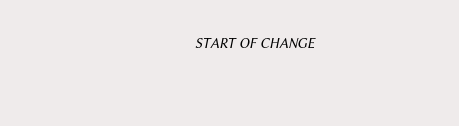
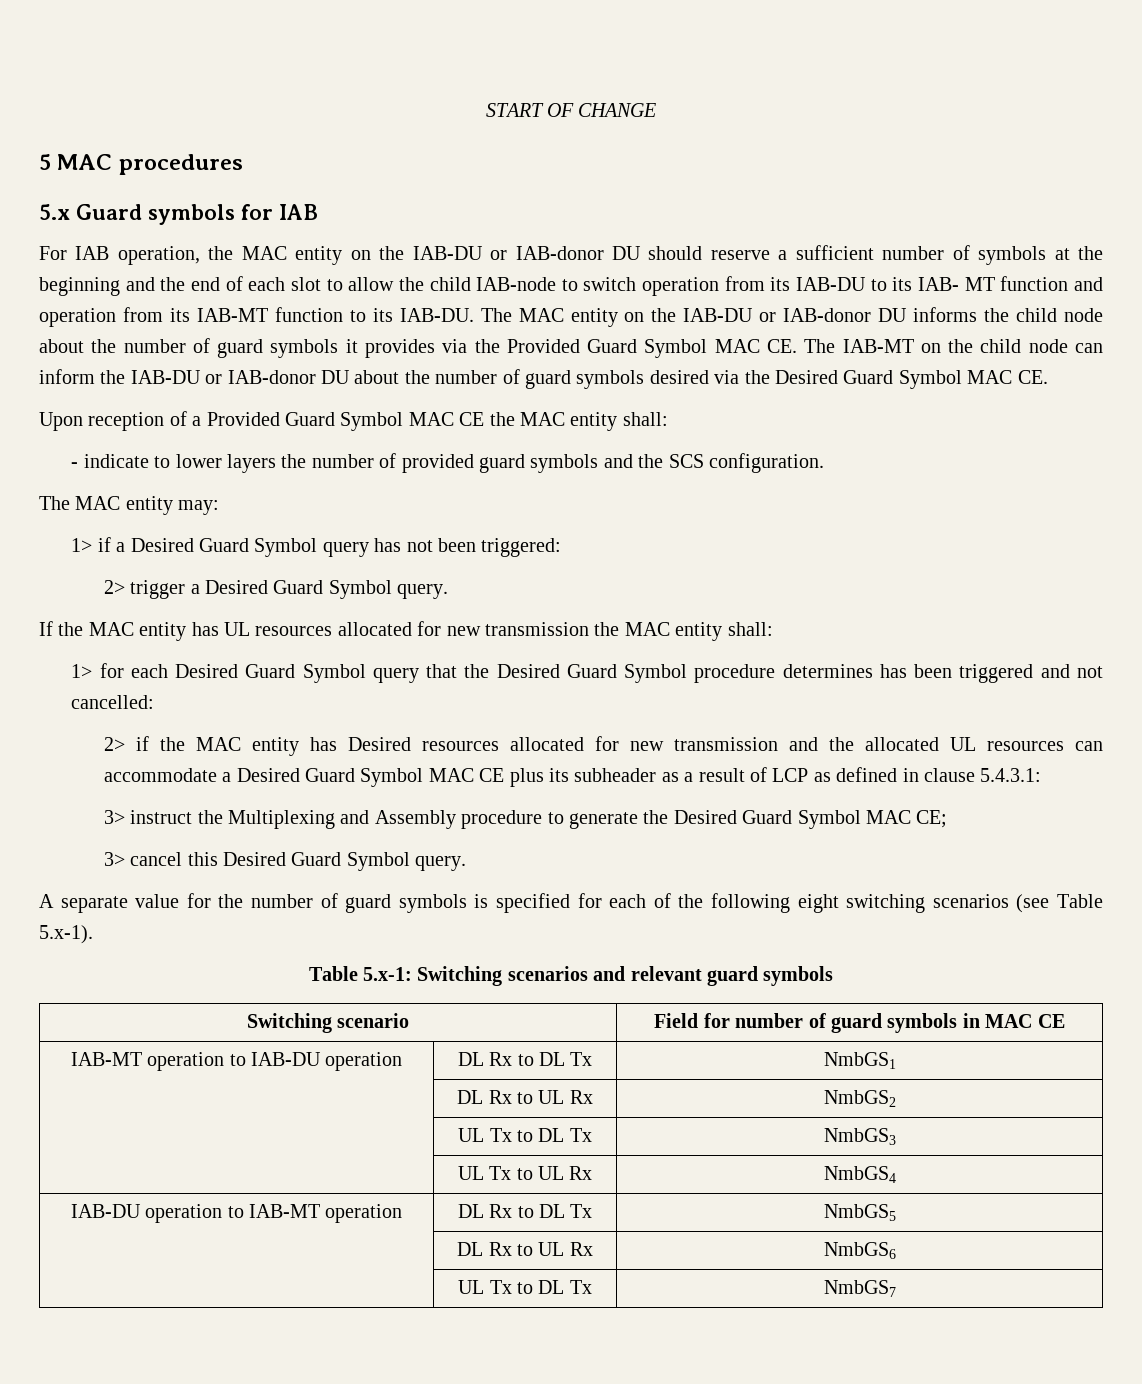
(316, 43) none -> [39,154,243,175] [39,204,318,225] [39,245,1104,265] [39,276,1104,296] [39,307,1104,327] [39,338,1104,358] [39,369,1048,389] [39,411,668,431] [71,453,824,473] [39,496,220,515] [71,537,562,557] [103,580,449,599] [39,621,773,641] [71,663,1103,683] [71,695,155,709] [103,736,1103,756] [103,767,1042,787] [103,810,948,829] [103,852,467,871] [39,893,1104,913] [39,925,93,944] [308,966,834,986] [246,1013,410,1033] [654,1013,1065,1033] [70,1052,403,1071] [457,1052,593,1066] [823,1052,896,1069] [457,1090,593,1104] [823,1090,896,1107] [458,1128,592,1142] [823,1128,896,1145] [457,1166,593,1180] [823,1166,896,1183] [70,1204,403,1223] [457,1204,593,1218] [823,1204,896,1221] [457,1242,593,1256] [823,1242,896,1259] [458,1280,592,1294] [823,1280,896,1297] // 5 MAC procedures // 5.x Guard symbols for IAB // For IAB operation, the MAC entity on the IAB-DU or IAB-donor DU should reserve a sufficient number of symbols at the beginning and the end of each slot to allow the child IAB-node to switch operation from its IAB-DU to its IAB- MT function and operation from its IAB-MT function to its IAB-DU. The MAC entity on the IAB-DU or IAB-donor DU informs the child node about the number of guard symbols it provides via the Provided Guard Symbol MAC CE. The IAB-MT on the child node can inform the IAB-DU or IAB-donor DU about the number of guard symbols desired via the Desired Guard Symbol MAC CE. // Upon reception of a Provided Guard Symbol MAC CE the MAC entity shall: // - indicate to lower layers the number of provided guard symbols and the SCS configuration. // The MAC entity may: // 1> if a Desired Guard Symbol query has not been triggered: // 2> trigger a Desired Guard Symbol query. // If the MAC entity has UL resources allocated for new transmission the MAC entity shall: // 1> for each Desired Guard Symbol query that the Desired Guard Symbol procedure determines has been triggered and not cancelled: // 2> if the MAC entity has Desired resources allocated for new transmission and the allocated UL resources can accommodate a Desired Guard Symbol MAC CE plus its subheader as a result of LCP as defined in clause 5.4.3.1: // 3> instruct the Multiplexing and Assembly procedure to generate the Desired Guard Symbol MAC CE; // 3> cancel this Desired Guard Symbol query. // A separate value for the number of guard symbols is specified for each of the following eight switching scenarios (see Table 5.x-1). // Table 5.x-1: Switching scenarios and relevant guard symbols // Switching scenario | Field for number of guard symbols in MAC CE // IAB-MT operation to IAB-DU operation | DL Rx to DL Tx | NmbGS1 // | DL Rx to UL Rx | NmbGS2 // | UL Tx to DL Tx | NmbGS3 // | UL Tx to UL Rx | NmbGS4 // IAB-DU operation to IAB-MT operation | DL Rx to DL Tx | NmbGS5 // | DL Rx to UL Rx | NmbGS6 // | UL Tx to DL Tx | NmbGS7

